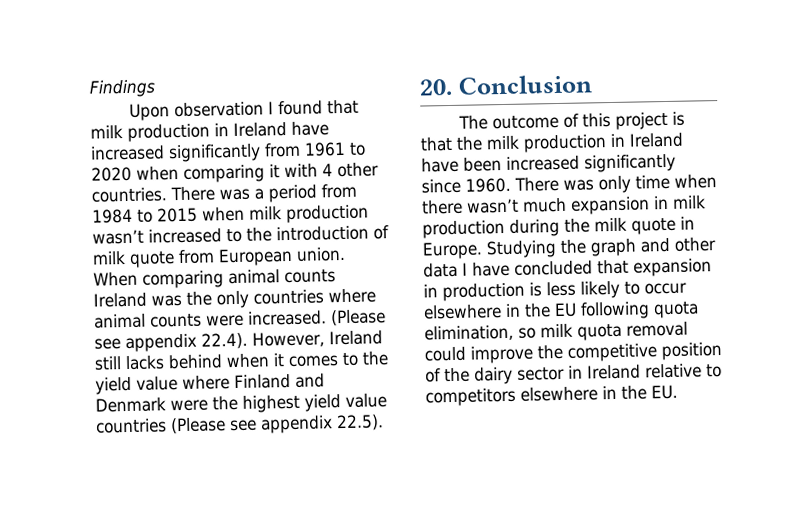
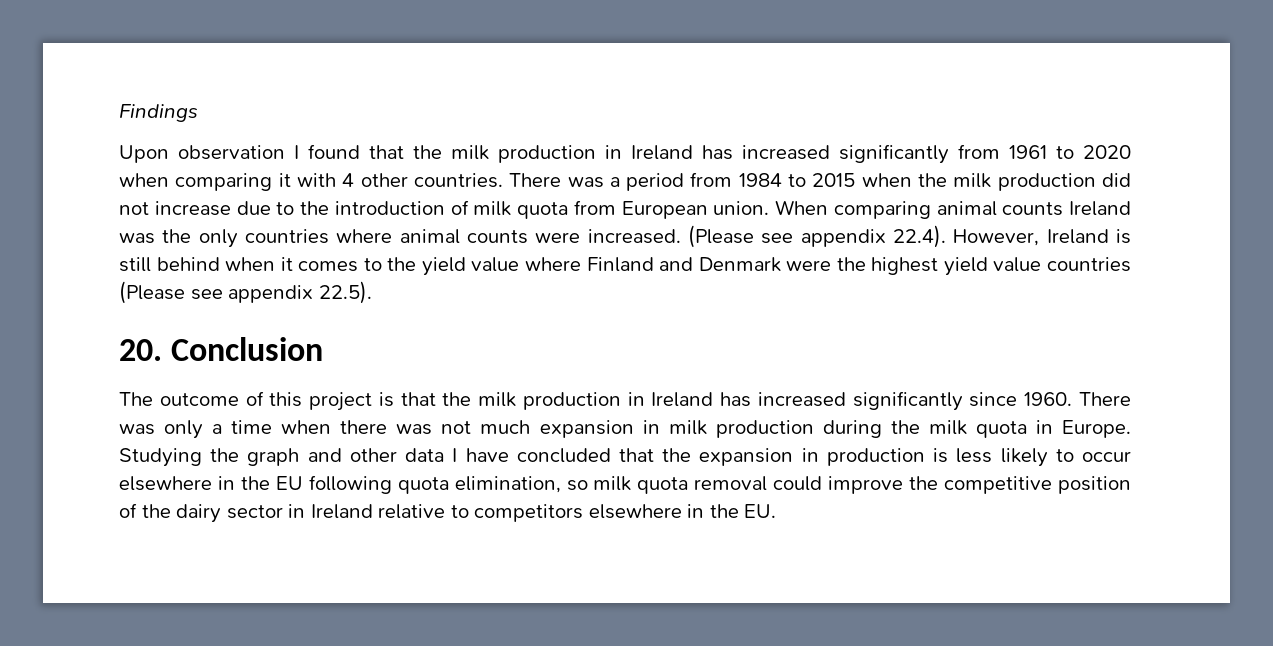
[90,121,329,142] milk production in Ireland have -> [413,145,733,163] the milk production in Ireland has
[249,204,369,224] [92,228,222,245] milk production wasn’t increased -> [918,173,1131,191] [119,201,271,216] the milk production did not increase due
[129,251,175,268] quote -> [517,202,568,219] quota
[94,355,165,371] still lacks -> [1116,229,1132,244] [119,257,151,272] is still
[421,157,502,173] have been -> [720,392,752,407] has
(631, 184) none -> [212,424,223,434] a
[466,198,519,214] wasn’t -> [396,421,472,435] was not
[631,217,676,235] quote -> [975,421,1027,438] quota
(629, 267) none -> [662,448,692,462] the

